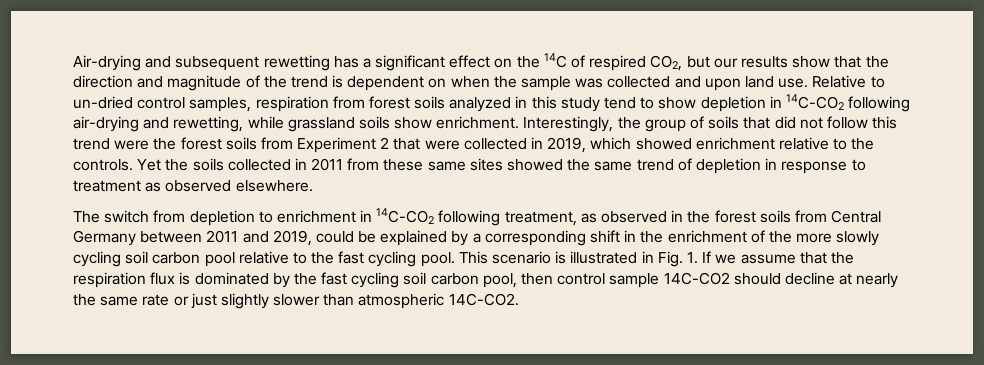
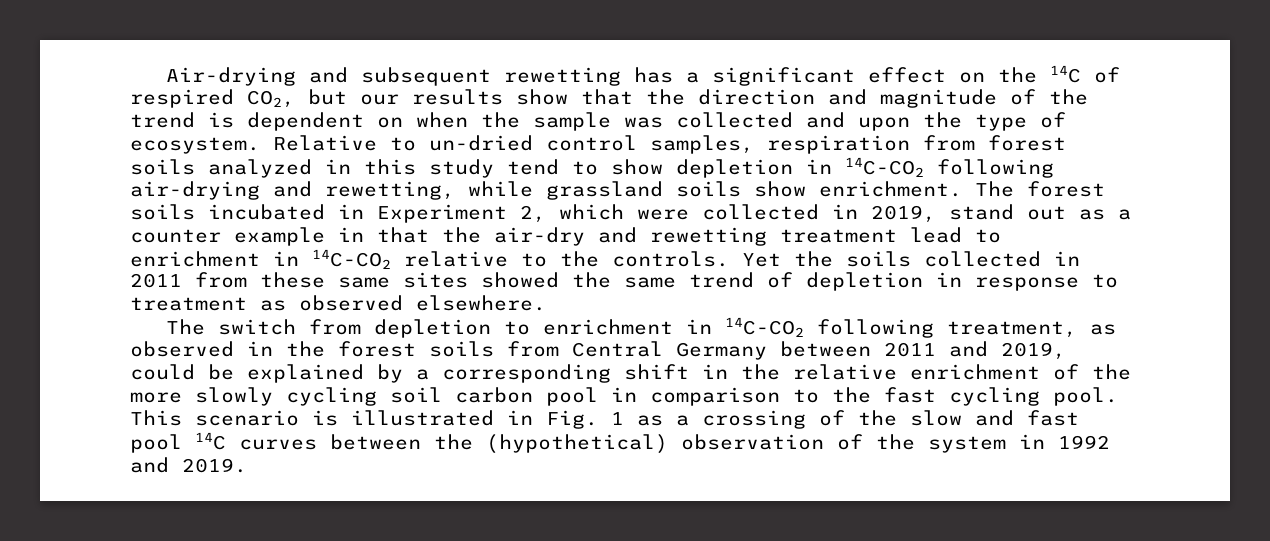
[744,76,809,88] land use. -> [923,112,1066,131] [130,137,260,154] the type of ecosystem.
[523,116,898,132] [73,137,775,153] Interestingly, the group of soils that did not follow this trend were the forest soils from Experiment 2 that were collected in 2019, which showed enrichment -> [975,181,1105,197] [130,204,1131,223] [130,227,1001,246] [130,249,391,269] The forest soils incubated in Experiment 2, which were collected in 2019, stand out as a counter example in that the air-dry and rewetting treatment lead to enrichment in 14C-CO2
(664, 237) none -> [793,364,897,380] relative
[238,251,289,264] relative -> [611,387,780,406] in comparison
[686,251,854,264] [73,272,899,288] [73,293,519,309] 1. If we assume that the respiration flux is dominated by the fast cycling soil carbon pool, then control sample 14C-CO2 should decline at nearly the same rate or just slightly slower than atmospheric 14C-CO2. -> [611,410,1079,429] [130,432,1110,454] [130,457,247,473] 1 as a crossing of the slow and fast pool 14C curves between the (hypothetical) observation of the system in 1992 and 2019.

